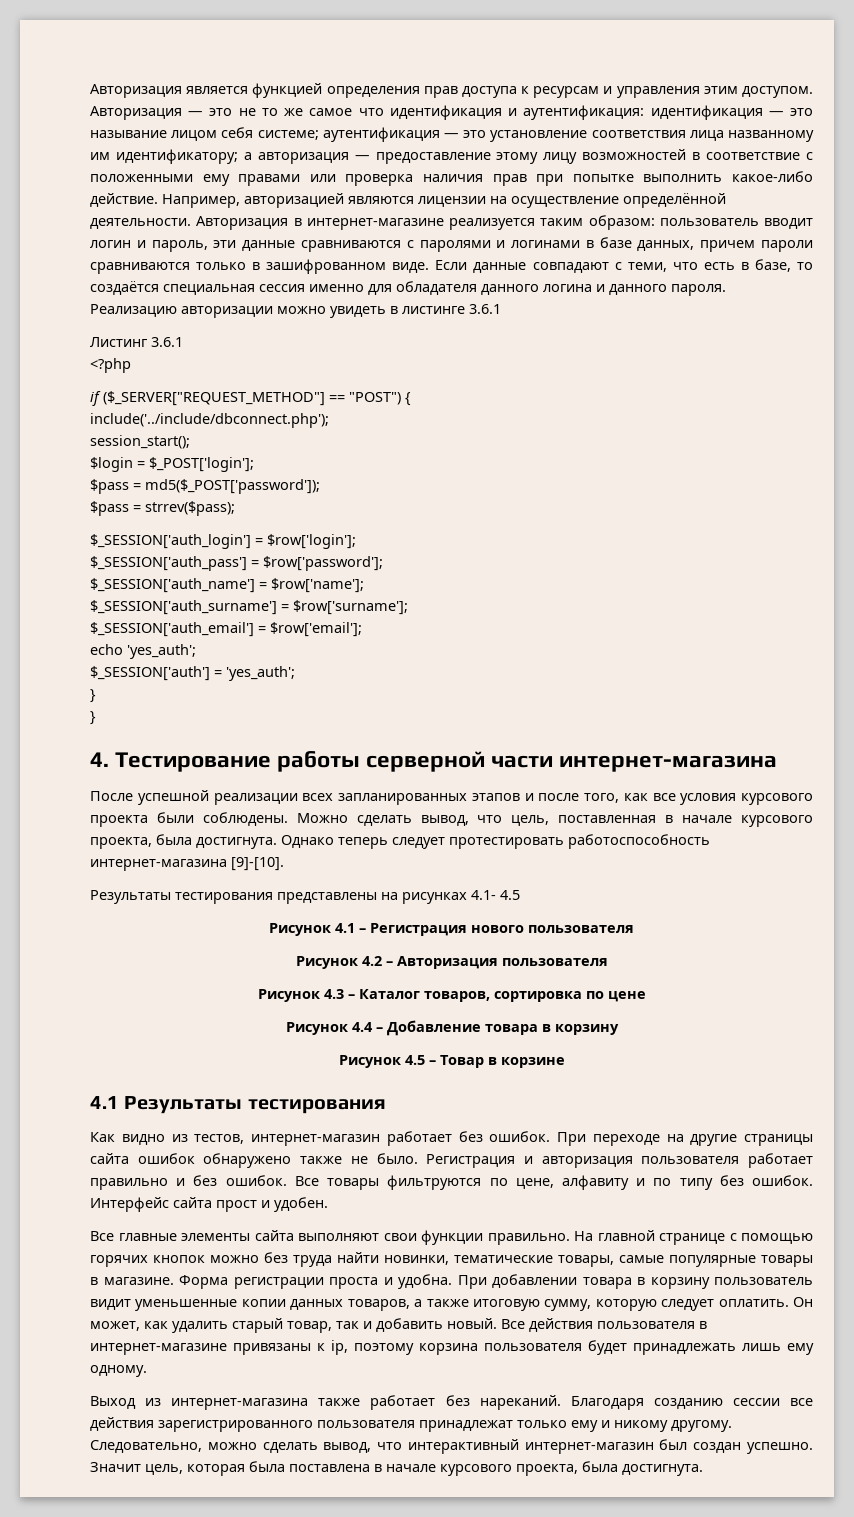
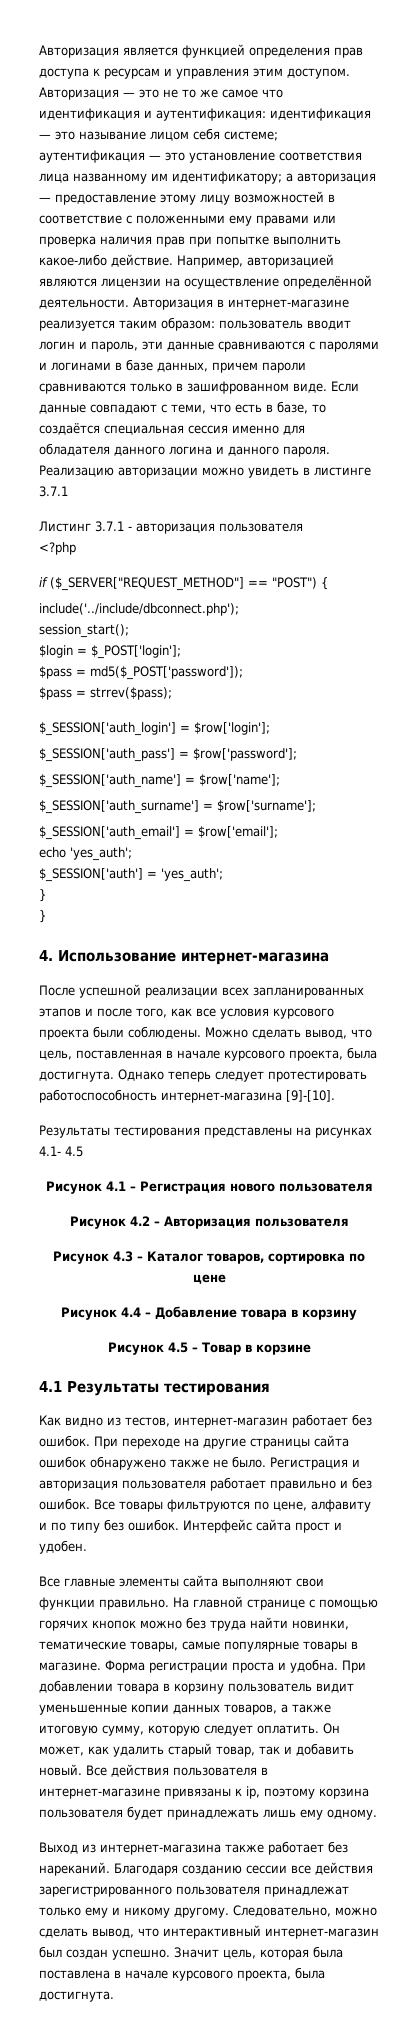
[469,304,501,314] 3.6.1 -> [39,486,68,497] 3.7.1
[151,337,183,347] 3.6.1 -> [95,521,303,534] 3.7.1 - авторизация пользователя
[115,751,554,772] Тестирование работы серверной части -> [58,950,176,962] Использование

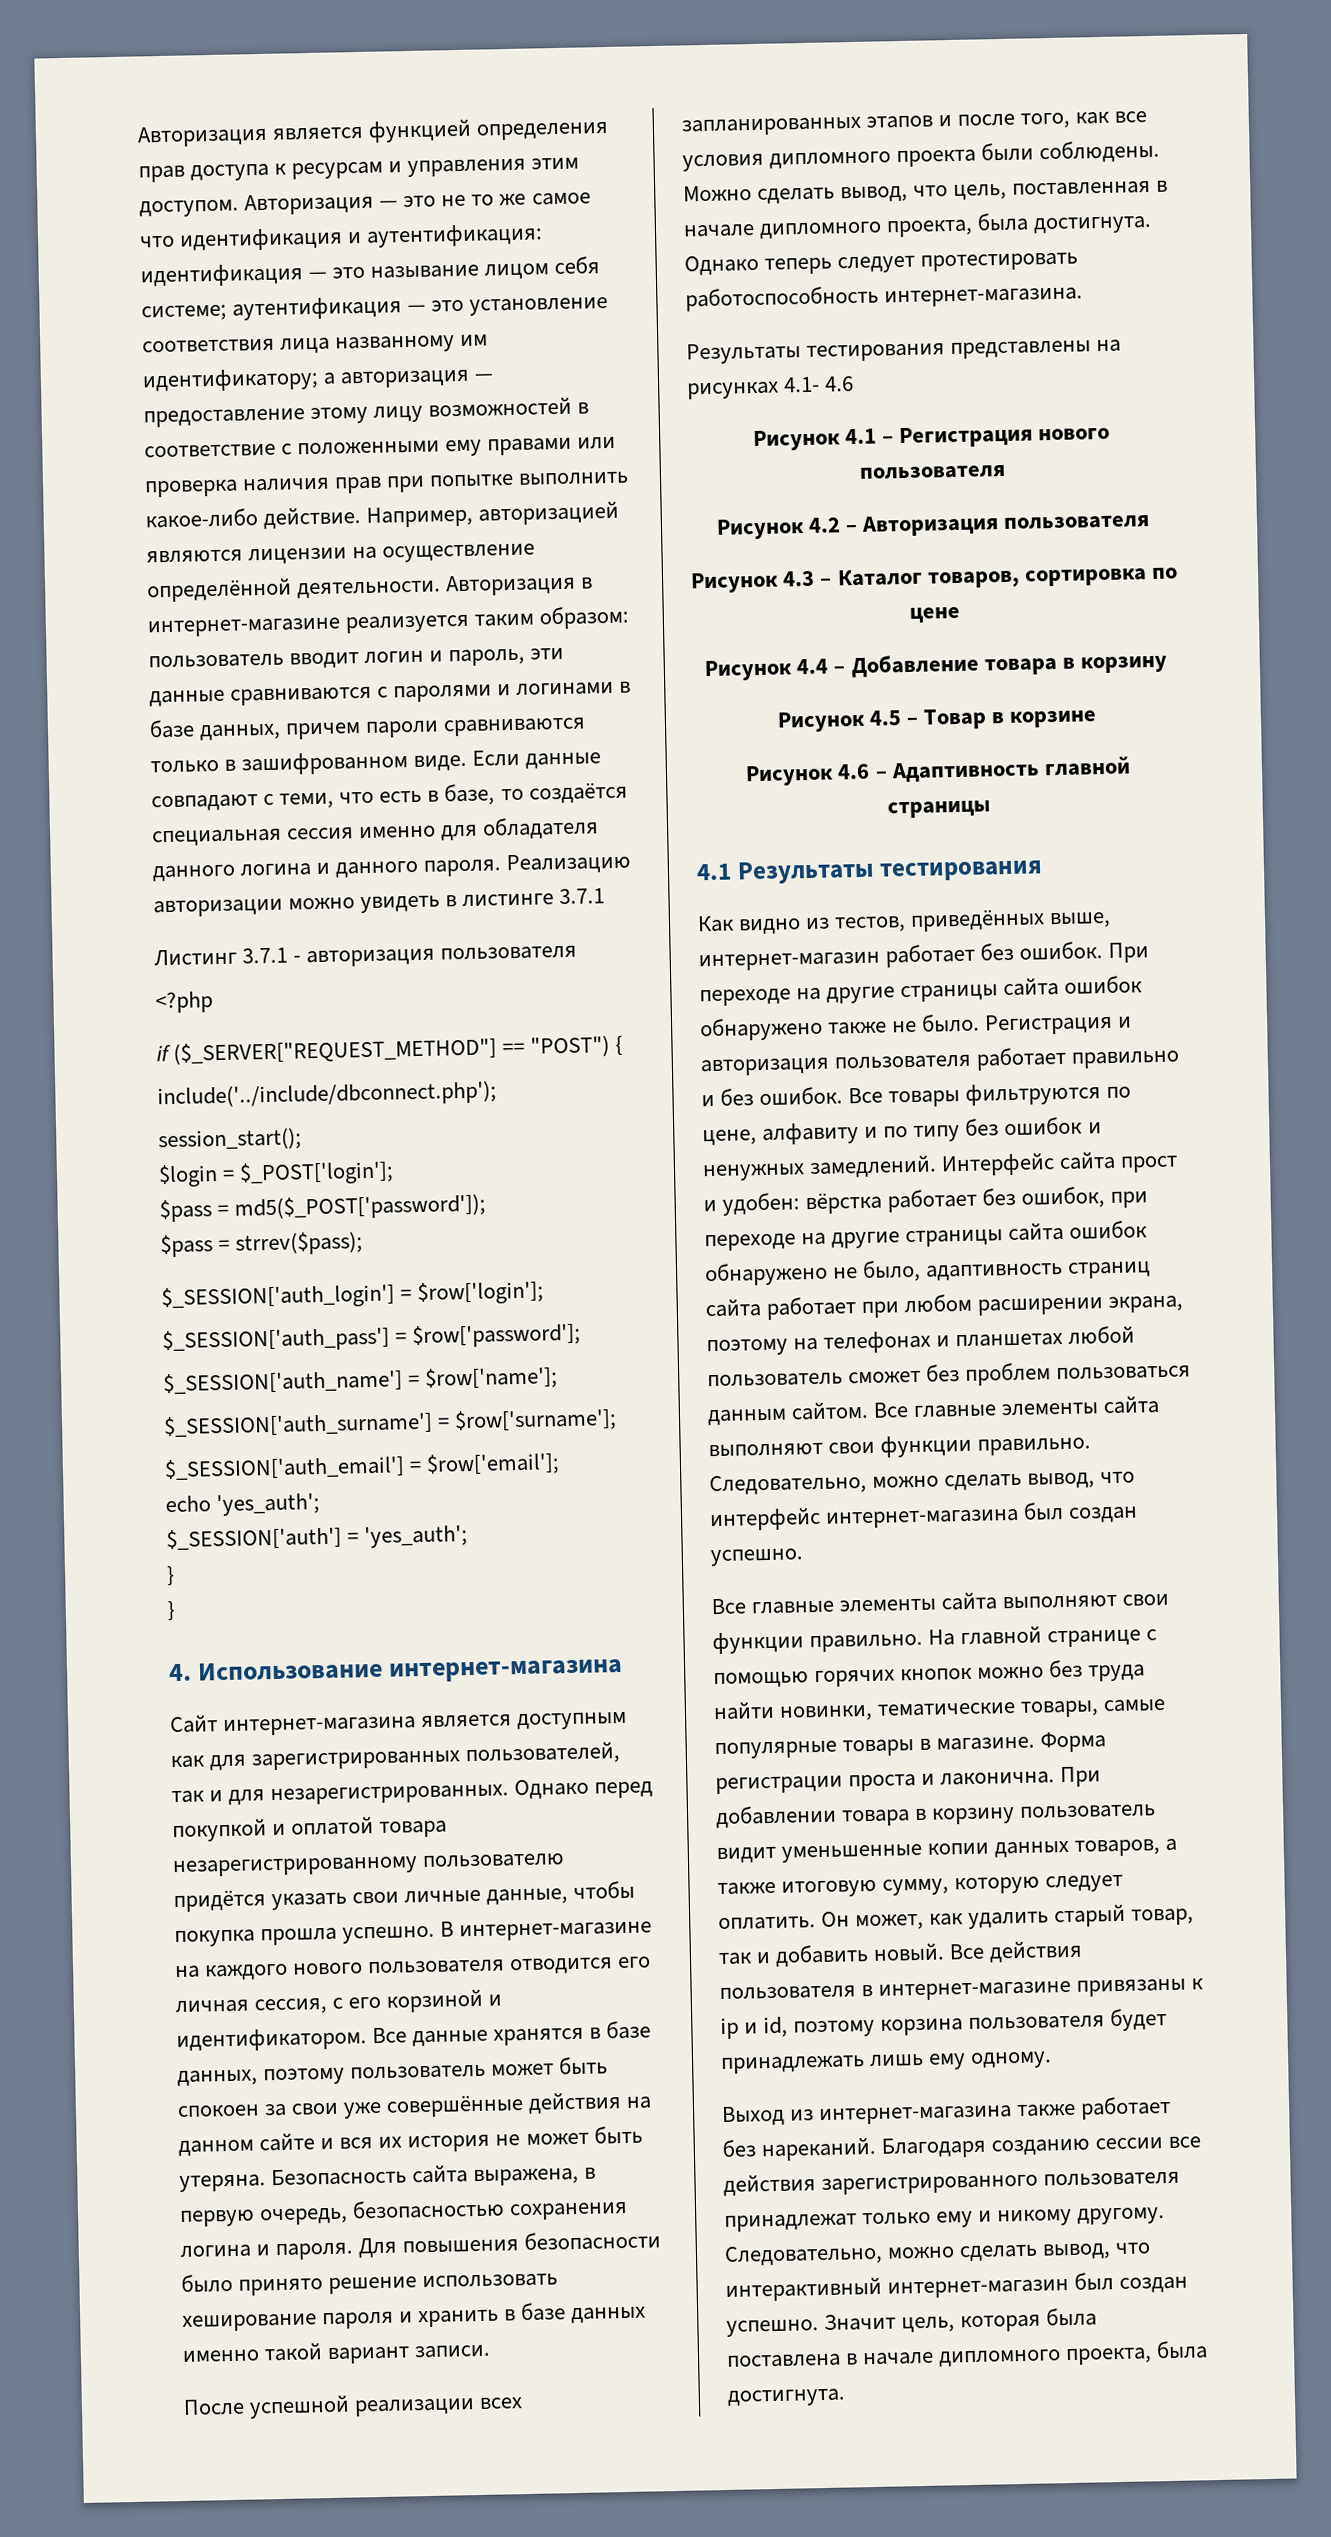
(329, 958) none -> [169,1711,628,1737] [170,1741,621,1771] [171,1778,654,1806] [172,1816,448,1843] [172,1853,566,1878] [173,1880,636,1913] [174,1921,653,1948] [175,1956,652,1981] [175,1988,503,2015] [176,2020,652,2053] [177,2056,609,2087] [177,2091,653,2119] [178,2125,643,2157] [179,2164,597,2193] [179,2198,629,2228] [180,2230,662,2261] [181,2273,559,2296] [182,2302,647,2332] [182,2342,491,2365] // Сайт интернет-магазина является доступным как для зарегистрированных пользователей, так и для незарегистрированных. Однако перед покупкой и оплатой товара незарегистрированному пользователю придётся указать свои личные данные, чтобы покупка прошла успешно. В интернет-магазине на каждого нового пользователя отводится его личная сессия, с его корзиной и идентификатором. Все данные хранятся в базе данных, поэтому пользователь может быть спокоен за свои уже совершённые действия на данном сайте и вся их история не может быть утеряна. Безопасность сайта выражена, в первую очередь, безопасностью сохранения логина и пароля. Для повышения безопасности было принято решение использовать хеширование пароля и хранить в базе данных именно такой вариант записи.
[273,1008,334,1019] курсового -> [769,151,892,169] дипломного
[224,1050,285,1061] курсового -> [759,221,883,239] дипломного
[161,1090,335,1103] интернет-магазина [9]-[10]. -> [884,287,1084,308] интернет-магазина.
[65,1146,83,1157] 4.5 -> [824,376,855,392] 4.6
(311, 1349) none -> [745,756,1131,787] [886,800,991,819] // Рисунок 4.6 – Адаптивность главной страницы
(170, 1422) none -> [910,908,1112,932] приведённых выше,
[128,1519,342,1533] [39,1540,87,1554] ошибок. Интерфейс сайта прост и удобен. -> [1004,1116,1102,1136] [702,1150,1179,1182] [703,1186,1149,1216] [704,1220,1148,1252] [704,1259,1152,1287] [705,1293,1184,1320] [706,1325,1136,1357] [707,1362,1192,1388] [707,1395,1161,1426] [708,1434,1092,1458] [709,1471,1136,1496] [709,1501,1139,1532] [710,1548,804,1567] ошибок и ненужных замедлений. Интерфейс сайта прост и удобен: вёрстка работает без ошибок, при переходе на другие страницы сайта ошибок обнаружено не было, адаптивность страниц сайта работает при любом расширении экрана, поэтому на телефонах и планшетах любой пользователь сможет без проблем пользоваться данным сайтом. Все главные элементы сайта выполняют свои функции правильно. Следовательно, можно сделать вывод, что интерфейс интернет-магазина был создан успешно.
[290,1659,338,1673] удобна. -> [940,1771,1056,1786] лаконична.
[246,1786,260,1799] ip, -> [720,2016,789,2040] ip и id,
[172,1970,233,1981] курсового -> [938,2349,1062,2367] дипломного

